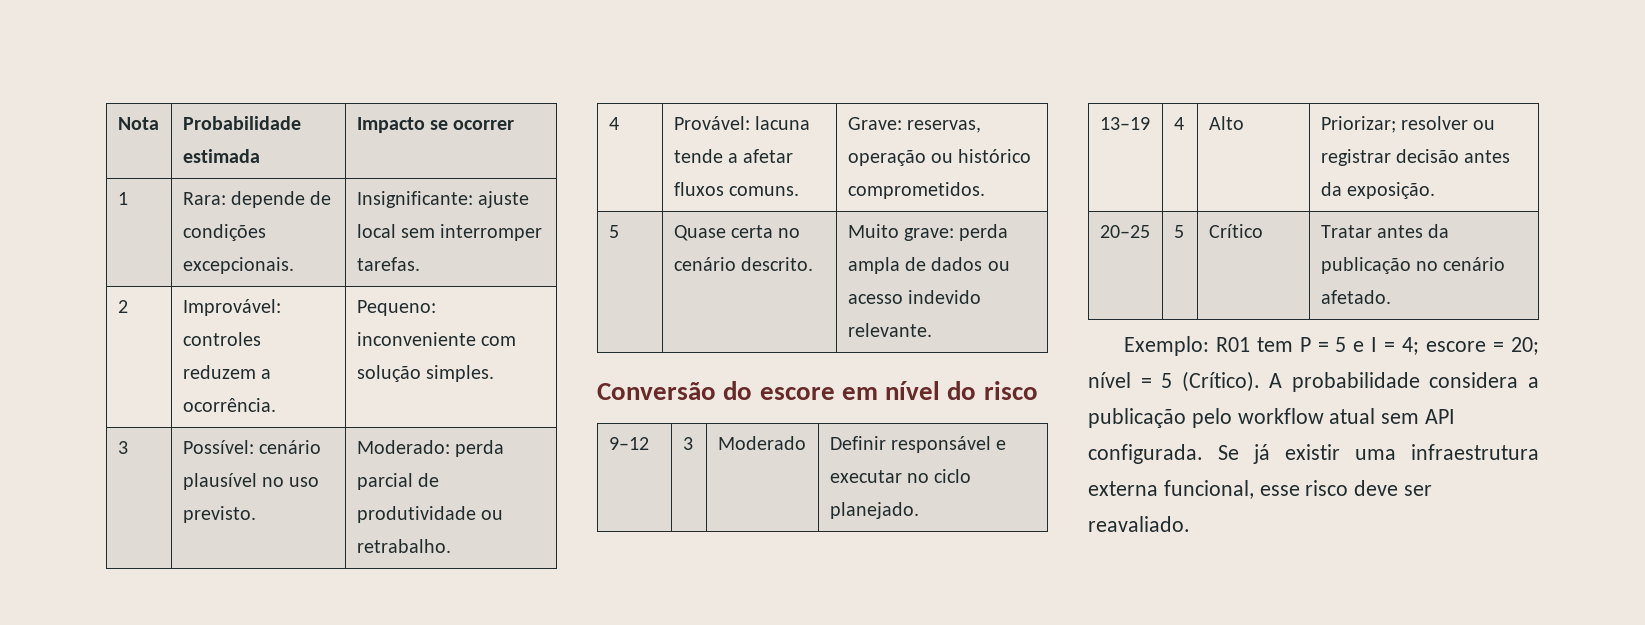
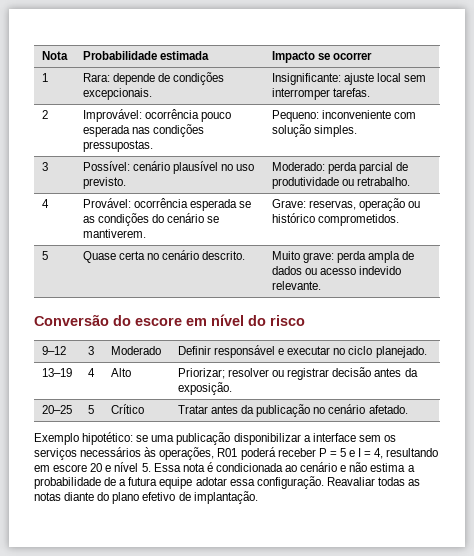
[182,332,261,346] [182,365,272,379] [182,398,276,412] controles reduzem a ocorrência. -> [145,109,232,122] [82,124,205,137] [82,140,153,152] ocorrência pouco esperada nas condições pressupostas.
[755,116,811,130] [673,149,794,163] [673,182,800,196] lacuna tende a afetar fluxos comuns. -> [134,198,252,211] [82,213,220,226] [82,229,146,238] ocorrência esperada se as condições do cenário se mantiverem.
[1123,336,1293,356] Exemplo: R01 tem -> [34,432,396,445] [34,447,316,460] Exemplo hipotético: se uma publicação disponibilizar a interface sem os serviços necessários às operações, R01 poderá receber
[1402,337,1539,355] [1088,371,1539,392] [1088,408,1456,428] [1088,444,1539,464] [1088,480,1433,499] [1088,516,1190,532] 4; escore = 20; nível = 5 (Crítico). A probabilidade considera a publicação pelo workflow atual sem API configurada. Se já existir uma infraestrutura externa funcional, esse risco deve ser reavaliado. -> [374,448,439,459] [34,462,415,472] [34,476,421,489] [34,491,258,504] 4, resultando em escore 20 e nível 5. Essa nota é condicionada ao cenário e não estima a probabilidade de a futura equipe adotar essa configuração. Reavaliar todas as notas diante do plano efetivo de implantação.

